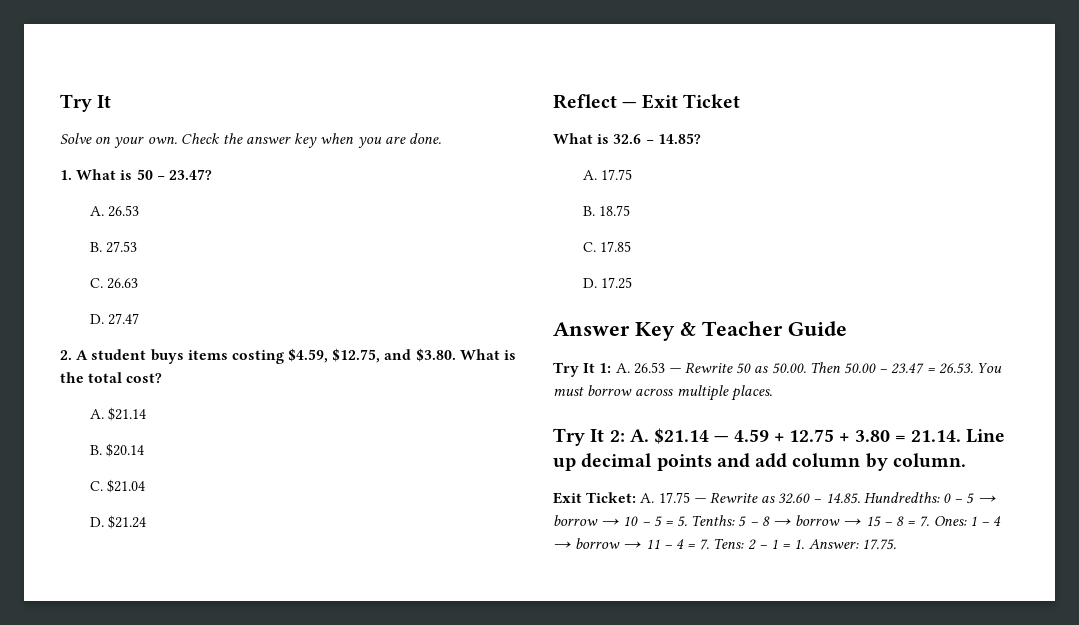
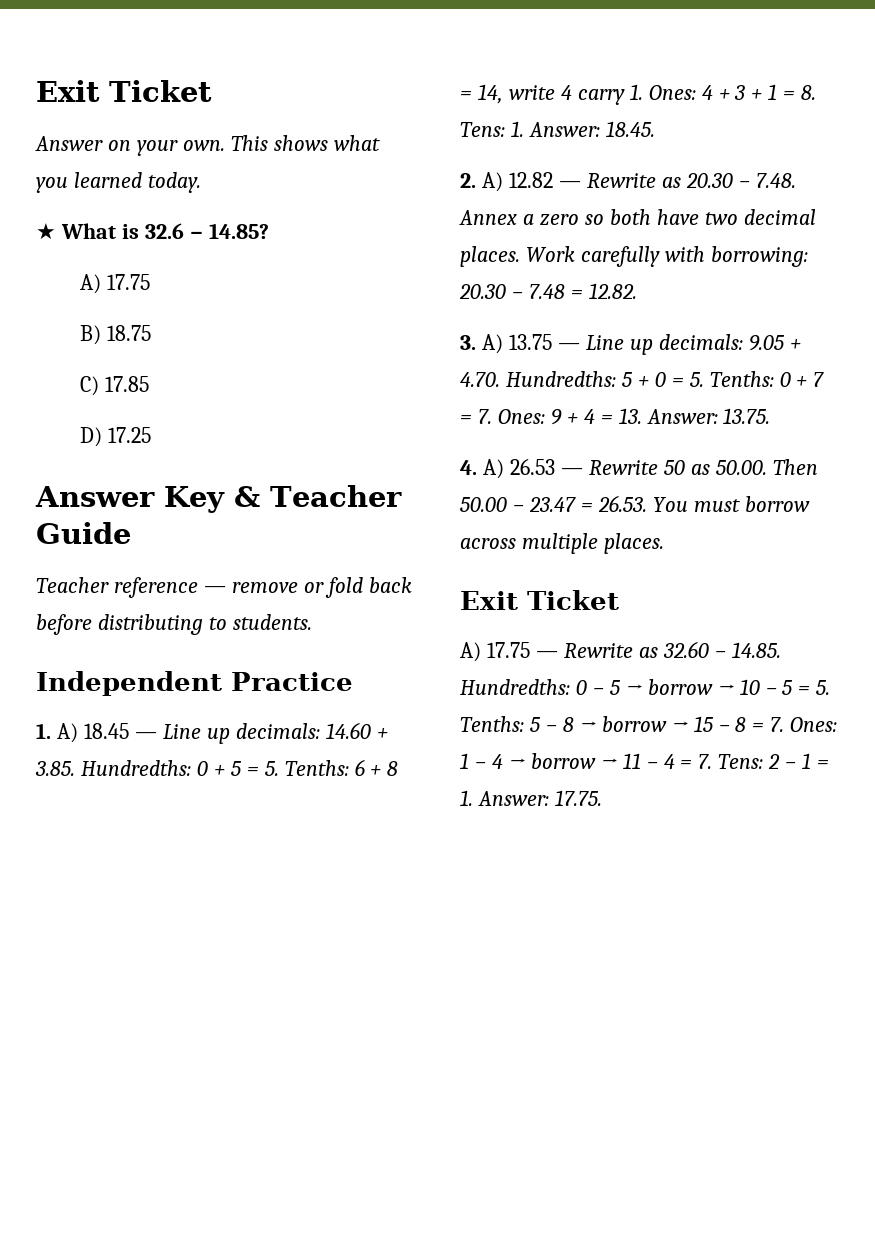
[60,94,112,112] [60,133,442,148] [60,169,212,180] [90,205,140,217] [90,241,138,253] [90,278,139,289] [90,313,140,325] [60,348,517,364] [60,372,163,383] [90,407,147,421] [90,443,145,457] [90,479,146,493] [90,515,147,529] [553,94,740,109] Try It // Solve on your own. Check the answer key when you are done. // 1. What is 50 − 23.47? // A. 26.53 // B. 27.53 // C. 26.63 // D. 27.47 // 2. A student buys items costing $4.59, $12.75, and $3.80. What is the total cost? // A. $21.14 // B. $20.14 // C. $21.04 // D. $21.24 // Reflect — Exit Ticket // -> [36,80,212,102] [35,135,380,156] [36,172,201,193] [36,223,56,240] Exit Ticket // Answer on your own. This shows what you learned today. // ★
[583,170,598,180] A. -> [79,274,101,294] A)
[583,206,596,216] B. -> [79,325,101,345] B)
[583,242,597,252] C. -> [79,376,99,396] C)
[583,278,598,288] D. -> [79,427,102,447] D)
[553,362,630,377] Try It 1: A. -> [36,577,412,598] [36,614,312,635] [36,671,353,696] [36,722,388,744] [35,759,399,776] [460,84,817,105] [460,121,655,137] [460,172,796,192] [459,209,816,226] [460,246,808,267] [459,283,637,299] [460,334,801,355] [460,371,825,387] [460,408,771,425] [460,459,504,479] Teacher reference — remove or fold back before distributing to students. // Independent Practice // 1. A) 18.45 — Line up decimals: 14.60 + 3.85. Hundredths: 0 + 5 = 5. Tenths: 6 + 8 = 14, write 4 carry 1. Ones: 4 + 3 + 1 = 8. Tens: 1. Answer: 18.45. // 2. A) 12.82 — Rewrite as 20.30 − 7.48. Annex a zero so both have two decimal places. Work carefully with borrowing: 20.30 − 7.48 = 12.82. // 3. A) 13.75 — Line up decimals: 9.05 + 4.70. Hundredths: 5 + 0 = 5. Tenths: 0 + 7 = 7. Ones: 9 + 4 = 13. Answer: 13.75. // 4. A)
[553,428,1006,446] [553,453,966,471] [553,492,655,504] Try It 2: A. $21.14 — 4.59 + 12.75 + 3.80 = 21.14. Line up decimal points and add column by column. // Exit Ticket: A. -> [460,590,619,610] [460,642,481,662] Exit Ticket // A)

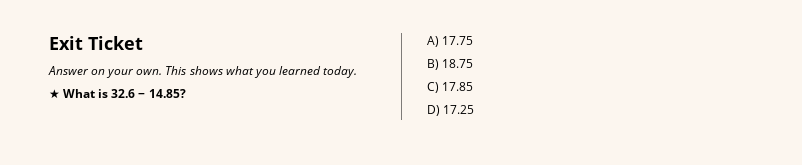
[35,485,402,513] [36,522,131,544] [36,577,412,598] [36,614,312,635] [36,671,353,696] [36,722,388,744] [35,759,399,776] [460,84,817,105] [460,121,655,137] [460,172,796,192] [459,209,816,226] [460,246,808,267] [459,283,637,299] [460,334,801,355] [460,371,825,387] [460,408,771,425] [460,459,818,479] [460,495,810,512] [460,533,664,554] [460,590,619,610] [460,641,781,662] [460,679,831,695] [460,716,838,732] [460,753,830,769] [460,790,602,806] // Answer Key & Teacher Guide // Teacher reference — remove or fold back before distributing to students. // Independent Practice // 1. A) 18.45 — Line up decimals: 14.60 + 3.85. Hundredths: 0 + 5 = 5. Tenths: 6 + 8 = 14, write 4 carry 1. Ones: 4 + 3 + 1 = 8. Tens: 1. Answer: 18.45. // 2. A) 12.82 — Rewrite as 20.30 − 7.48. Annex a zero so both have two decimal places. Work carefully with borrowing: 20.30 − 7.48 = 12.82. // 3. A) 13.75 — Line up decimals: 9.05 + 4.70. Hundredths: 5 + 0 = 5. Tenths: 0 + 7 = 7. Ones: 9 + 4 = 13. Answer: 13.75. // 4. A) 26.53 — Rewrite 50 as 50.00. Then 50.00 − 23.47 = 26.53. You must borrow across multiple places. // Exit Ticket // A) 17.75 — Rewrite as 32.60 − 14.85. Hundredths: 0 − 5 → borrow → 10 − 5 = 5. Tenths: 5 − 8 → borrow → 15 − 8 = 7. Ones: 1 − 4 → borrow → 11 − 4 = 7. Tens: 2 − 1 = 1. Answer: 17.75. -> (475, 109) none

